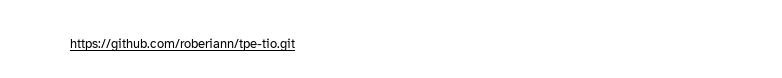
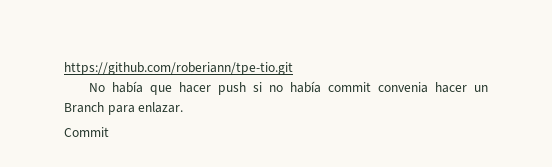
(295, 45) none -> [89,81,488,95] [64,102,184,115] [64,127,109,137] // No había que hacer push si no había commit convenia hacer un Branch para enlazar. // Commit

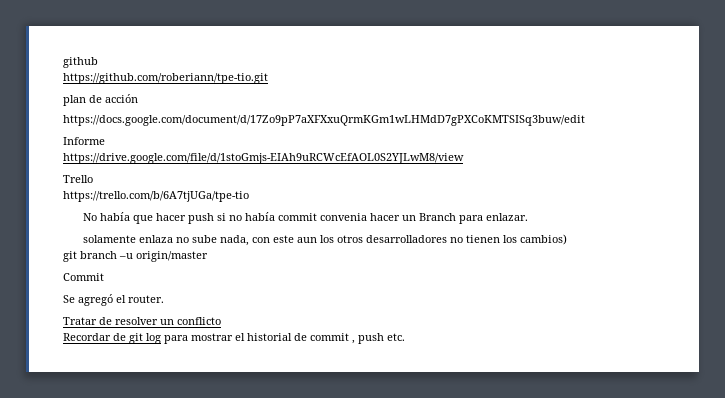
(64, 68) none -> [63,57,98,68] github //
(293, 68) none -> [63,94,138,106] [63,115,585,126] [63,137,105,145] [63,153,464,164] [63,175,93,183] [63,191,249,202] // plan de acción // https://docs.google.com/document/d/17Zo9pP7aXFXxuQrmKGm1wLHMdD7gPXCoKMTSISq3buw/edit // Informe // https://drive.google.com/file/d/1stoGmjs-EIAh9uRCWcEfAOL0S2YJLwM8/view // Trello // https://trello.com/b/6A7tjUGa/tpe-tio
[64,127,109,137] Commit -> [82,234,567,246] [63,251,208,262] [63,273,104,281] [63,294,164,306] [63,317,221,325] [63,333,405,344] solamente enlaza no sube nada, con este aun los otros desarrolladores no tienen los cambios) // git branch –u origin/master // Commit // Se agregó el router. // Tratar de resolver un conflicto // Recordar de git log para mostrar el historial de commit , push etc.

